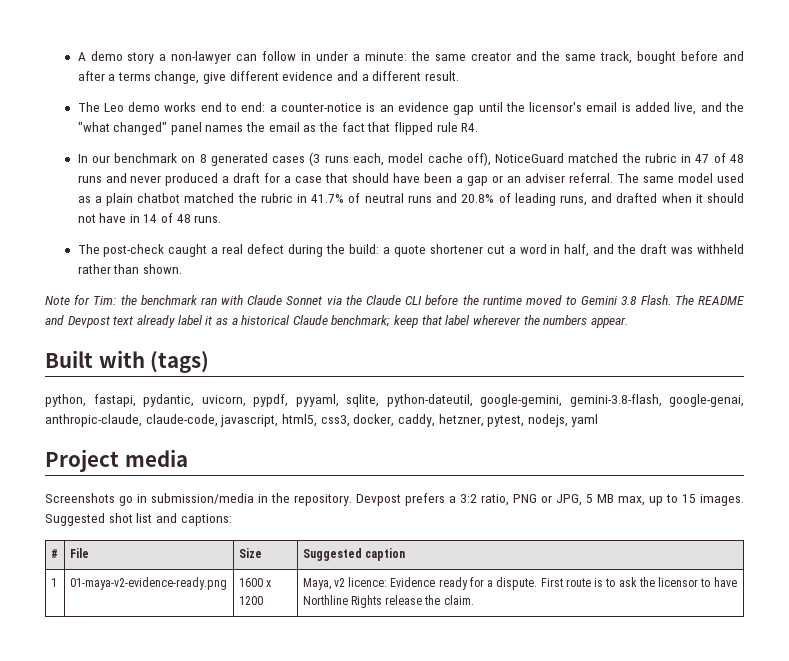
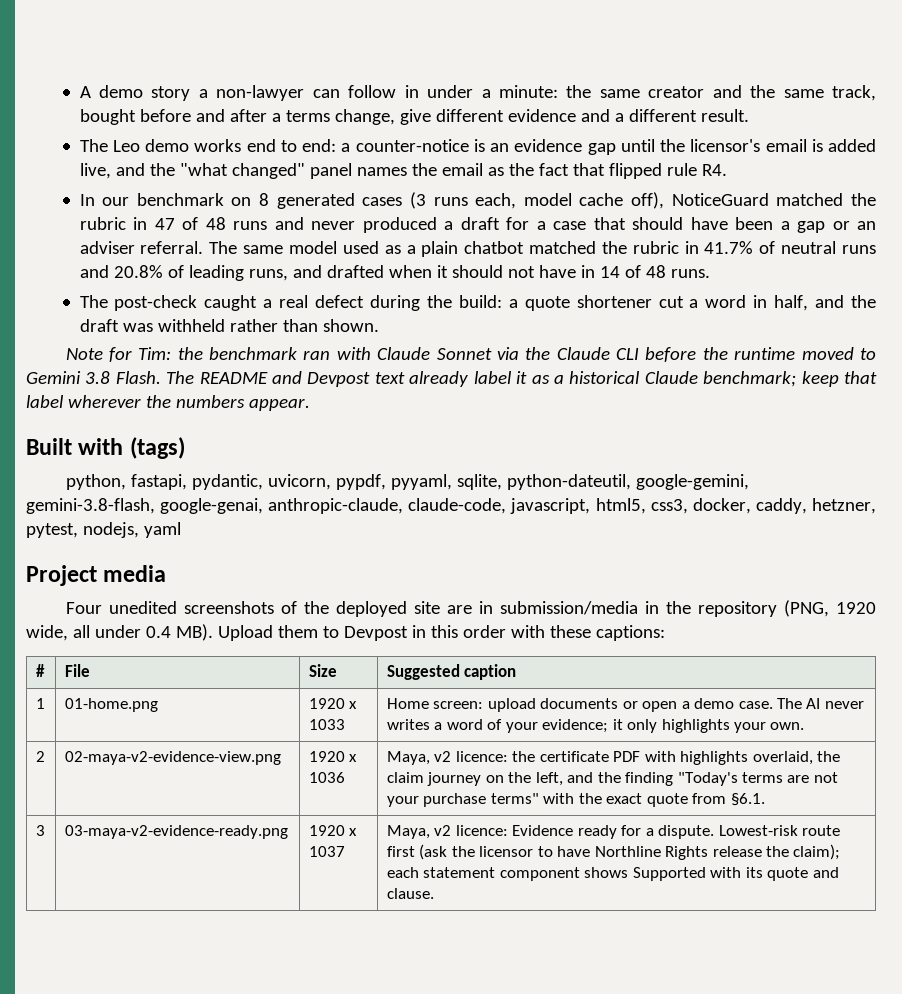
[45,493,744,506] [45,513,177,526] Screenshots go in submission/media in the repository. Devpost prefers a 3:2 ratio, PNG or JPG, 5 MB max, up to 15 images. Suggested shot list and -> [65,600,876,617] [26,624,591,641] Four unedited screenshots of the deployed site are in submission/media in the repository (PNG, 1920 wide, all under 0.4 MB). Upload them to Devpost in this order with these
[69,577,227,590] [238,578,271,587] [238,596,263,605] 01-maya-v2-evidence-ready.png | 1600 x 1200 -> [64,698,158,712] [308,698,358,709] [308,719,345,730] [386,698,864,712] [386,719,805,733] [35,751,45,762] [64,751,281,765] [308,751,358,762] [308,772,345,783] [386,751,840,765] [386,772,838,786] [386,793,765,807] [35,825,45,836] [64,825,288,839] [308,825,358,836] [308,846,345,857] 01-home.png | 1920 x 1033 | Home screen: upload documents or open a demo case. The AI never writes a word of your evidence; it only highlights your own. // 2 | 02-maya-v2-evidence-view.png | 1920 x 1036 | Maya, v2 licence: the certificate PDF with highlights overlaid, the claim journey on the left, and the finding "Today's terms are not your purchase terms" with the exact quote from §6.1. // 3 | 03-maya-v2-evidence-ready.png | 1920 x 1037
[540,577,637,587] First route is to ask -> [718,825,840,836] [386,844,448,860] Lowest-risk route first (ask
[443,595,474,605] claim. -> [793,844,841,860] [386,867,839,881] [386,888,434,899] claim); each statement component shows Supported with its quote and clause.

